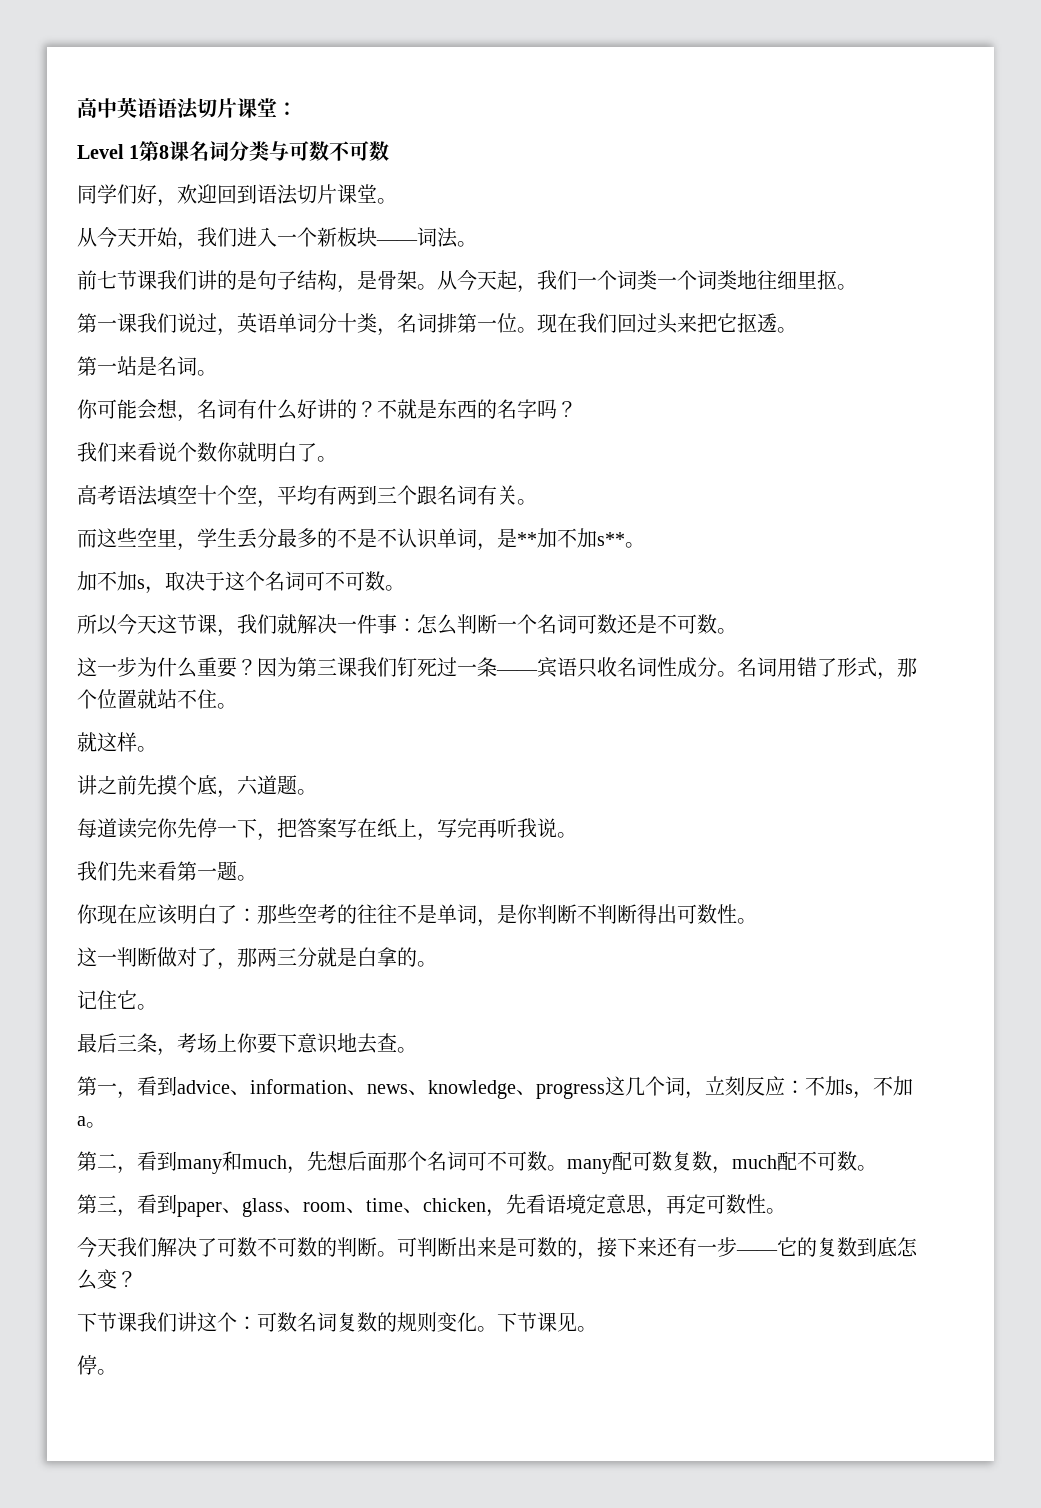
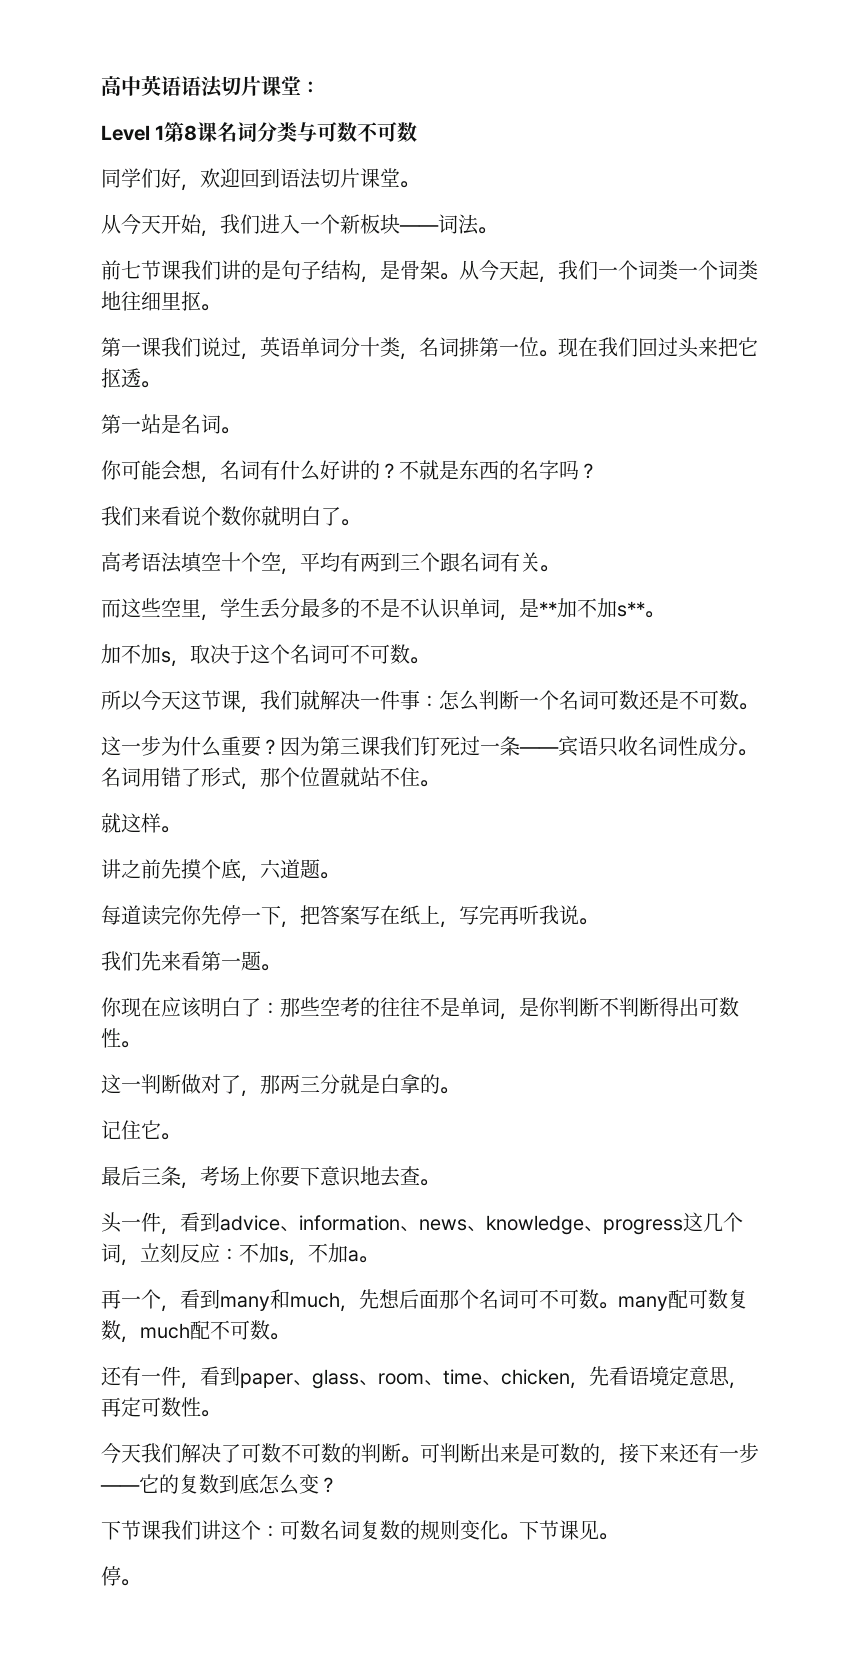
[77,1076,117,1096] 第一 -> [101,1212,161,1233] 头一件
[77,1151,117,1171] 第二 -> [101,1289,161,1309] 再一个
[77,1194,117,1214] 第三 -> [101,1366,181,1386] 还有一件

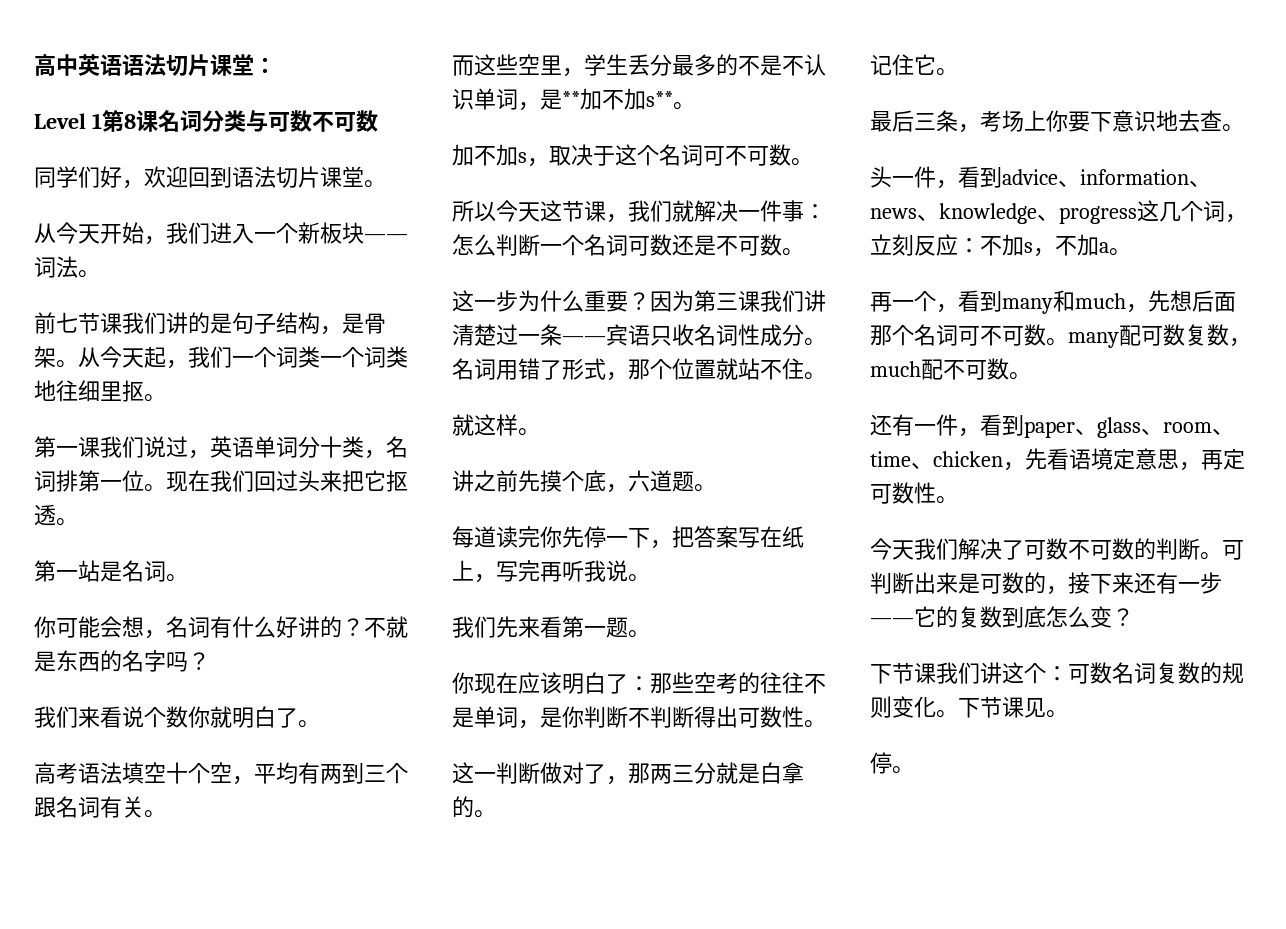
[420,736,460,756] 钉死 -> [804,290,826,312] [452,324,496,346] 讲清楚

